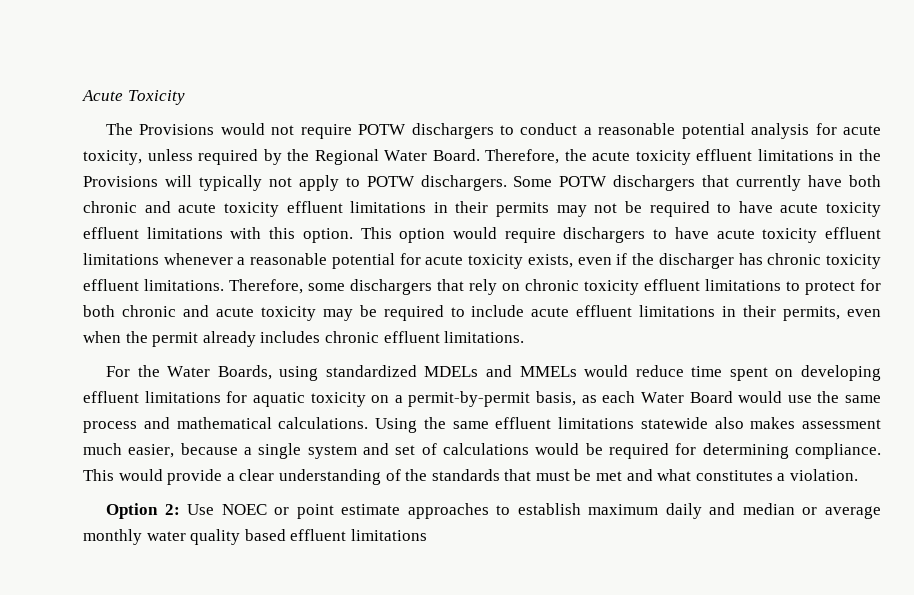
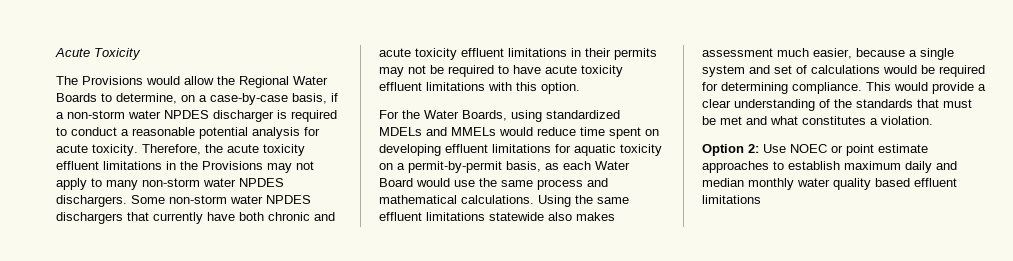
[271,123,494,139] not require POTW dischargers -> [184,76,328,88] [56,93,338,105] [56,110,337,122] allow the Regional Water Boards to determine, on a case-by-case basis, if a non-storm water NPDES discharger is required
[83,149,480,165] toxicity, unless required by the Regional Water Board. -> [92,144,138,156] toxicity.
[164,175,262,191] will typically -> [267,163,292,173] may
[366,175,608,191] POTW dischargers. Some POTW -> [106,178,284,190] [56,195,311,207] many non-storm water NPDES dischargers. Some non-storm water NPDES
[360,227,881,243] [83,253,882,269] [83,279,881,295] [83,305,881,321] [83,331,525,347] This option would require dischargers to have acute toxicity effluent limitations whenever a reasonable potential for acute toxicity exists, even if the discharger has chronic toxicity effluent limitations. Therefore, some dischargers that rely on chronic toxicity effluent limitations to protect for both chronic and acute toxicity may be required to include acute effluent limitations in their permits, even when the permit already includes chronic effluent limitations. -> (580, 88) none
[802,506,881,519] or average -> (744, 182) none

